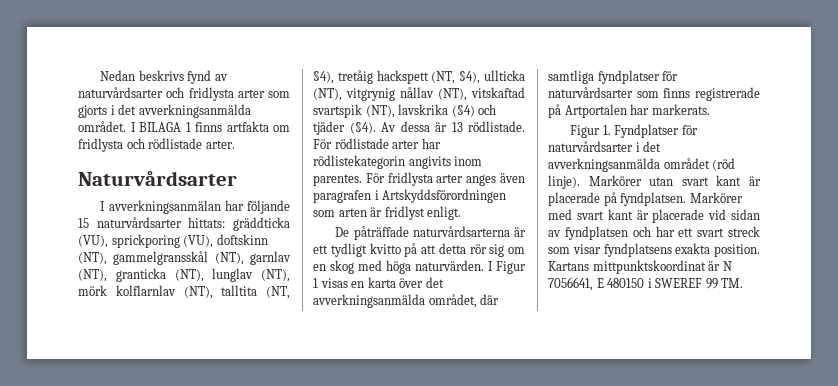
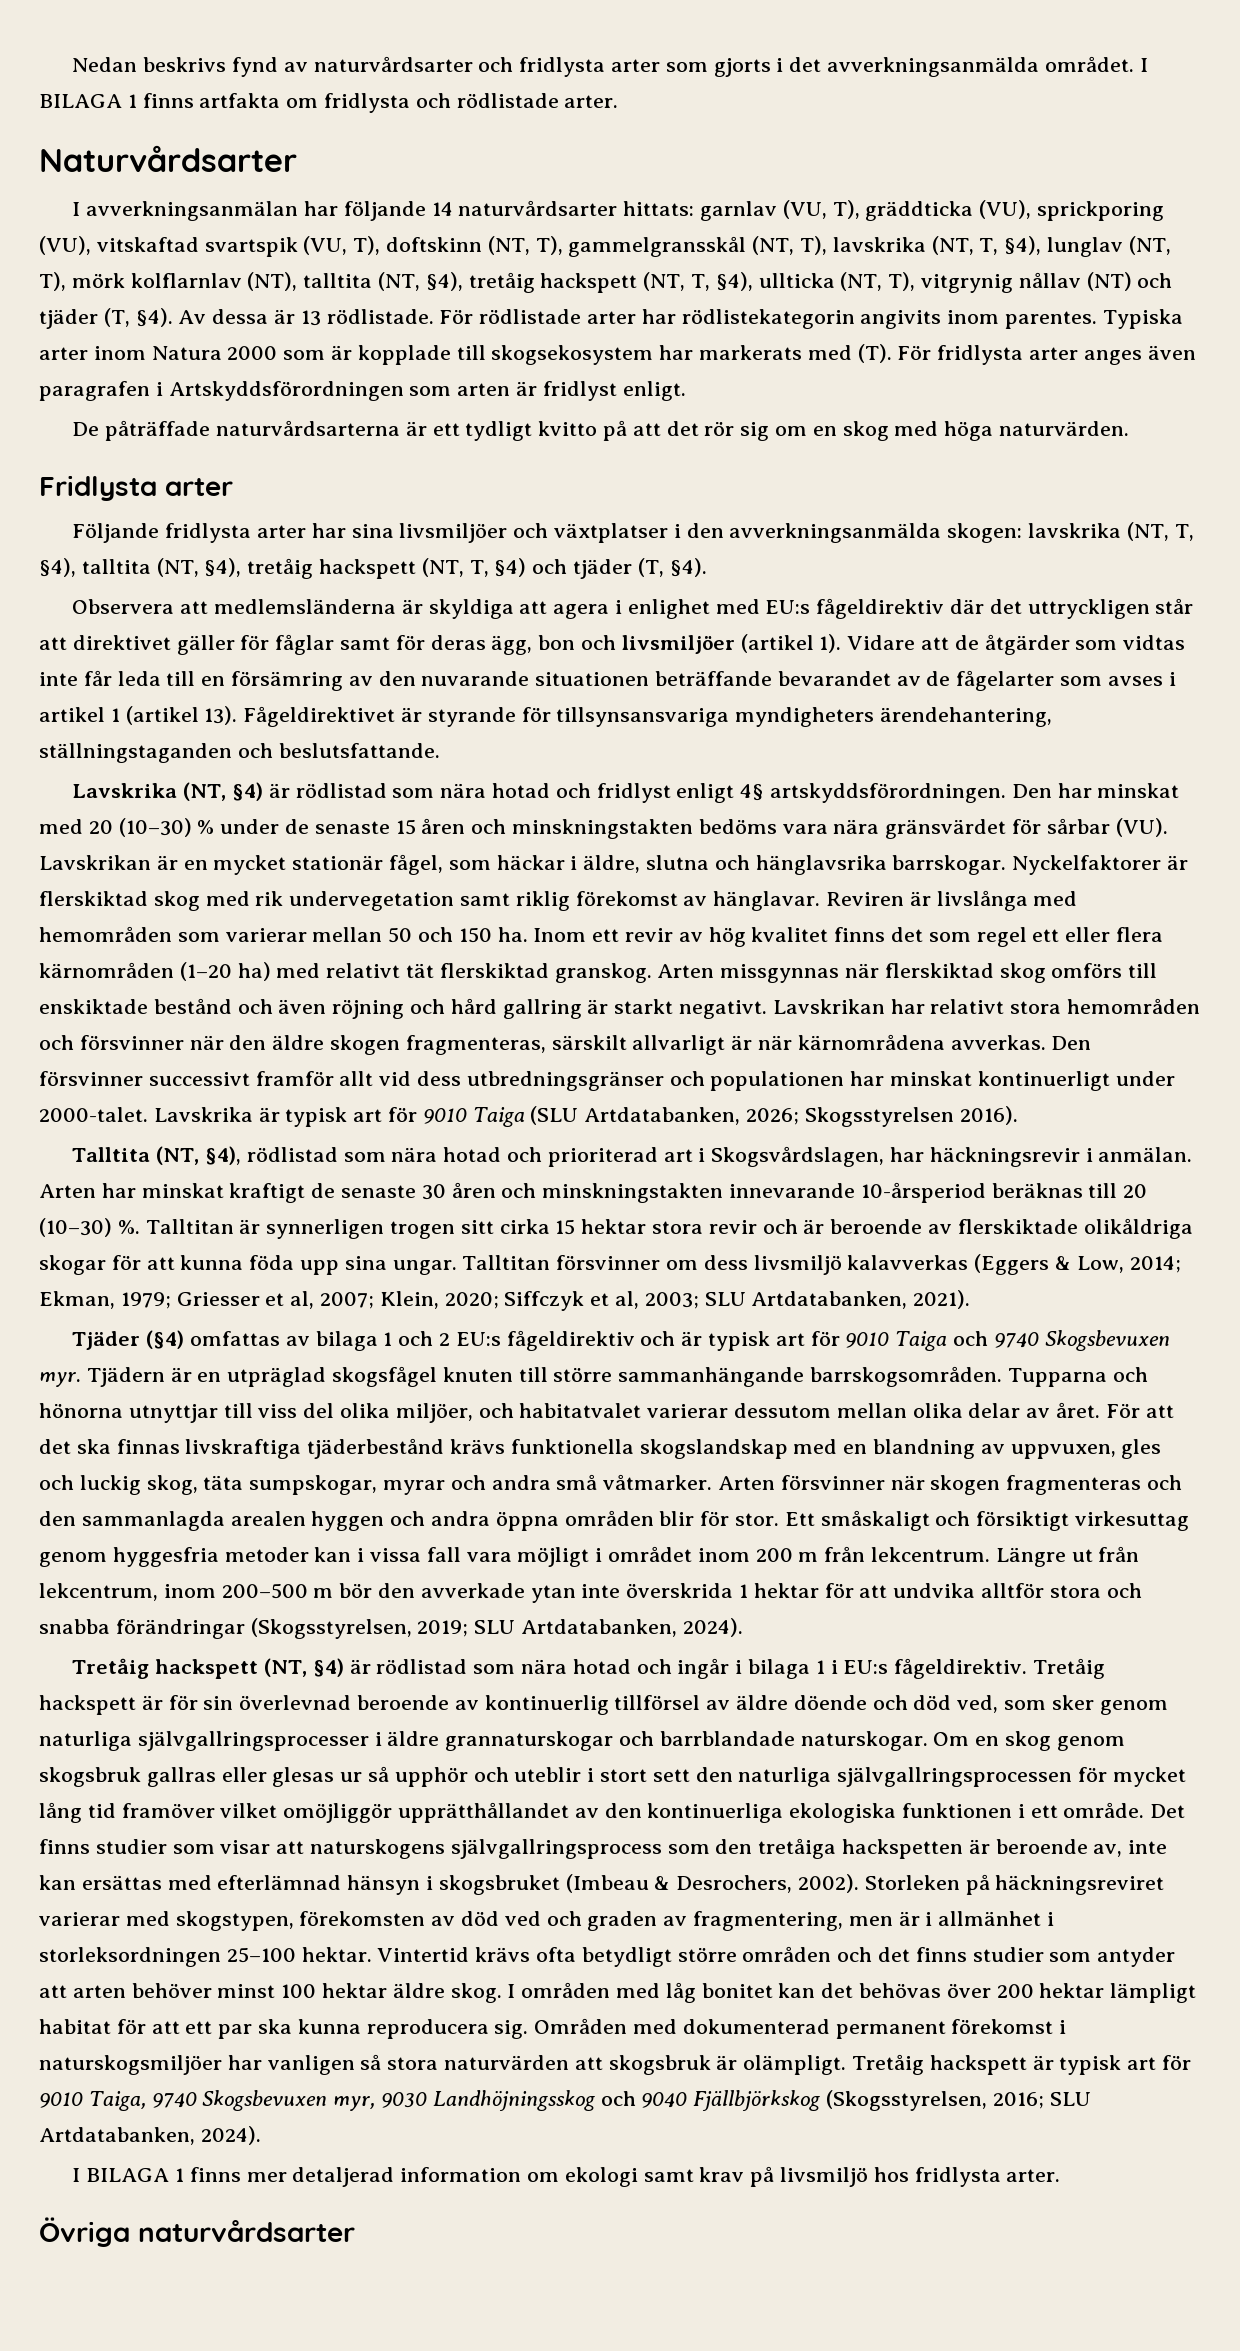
[78,218,89,228] 15 -> [431,202,453,216] 14
(226, 222) none -> [699,200,860,221] garnlav (VU, T),
[216,234,268,245] [78,251,291,265] [78,268,290,282] doftskinn (NT), gammelgransskål (NT), garnlav (NT), granticka (NT), lunglav (NT), -> [96,236,1171,257] [39,272,66,291] vitskaftad svartspik (VU, T), doftskinn (NT, T), gammelgransskål (NT, T), lavskrika (NT, T, §4), lunglav (NT, T),
(456, 77) none -> [691,274,711,291] T,
[313,87,525,101] [313,104,497,118] [313,121,376,135] (NT), vitgrynig nållav (NT), vitskaftad svartspik (NT), lavskrika (§4) och tjäder (§4). -> [840,272,1173,293] [39,308,173,329] (NT, T), vitgrynig nållav (NT) och tjäder (T, §4).
(362, 180) none -> [1102,309,1183,329] [39,344,892,365] Typiska arter inom Natura 2000 som är kopplade till skogsekosystem har markerats med (T).
[438,243,466,254] detta -> [666,421,699,436] det
[488,261,526,274] [313,277,444,288] [313,294,500,308] [548,70,679,84] [548,87,760,101] [548,104,710,118] [570,124,698,138] [548,141,662,152] [548,158,736,172] [548,175,761,189] [548,192,743,206] [548,209,760,223] [548,226,760,240] [548,243,760,257] [548,260,732,274] [548,277,744,291] I Figur 1 visas en karta över det avverkningsanmälda området, där samtliga fyndplatser för naturvårdsarter som finns registrerade på Artportalen har markerats. // Figur 1. Fyndplatser för naturvårdsarter i det avverkningsanmälda området (röd linje). Markörer utan svart kant är placerade på fyndplatsen. Markörer med svart kant är placerade vid sidan av fyndplatsen och har ett svart streck som visar fyndplatsens exakta position. Kartans mittpunktskoordinat är N 7056641, E 480150 i SWEREF 99 TM. -> [39,475,233,501] [72,522,1194,543] [39,558,707,579] [72,598,1194,619] [39,634,1186,655] [39,670,1176,691] [39,706,1053,727] [39,743,440,763] [72,782,1180,803] [39,818,1168,839] [39,854,1189,875] [39,890,1078,911] [39,926,1164,947] [39,962,1158,983] [39,998,1201,1019] [39,1034,1092,1055] [39,1071,1175,1091] [39,1106,1018,1127] [72,1146,1193,1167] [39,1182,1148,1203] [39,1218,1193,1239] [39,1254,1181,1275] [39,1290,971,1311] [72,1330,1170,1351] [39,1366,1148,1387] [39,1402,1174,1423] [39,1438,1162,1459] [39,1474,1183,1495] [39,1510,1190,1531] [39,1546,1140,1567] [39,1583,1142,1603] [39,1618,743,1639] [72,1658,1105,1679] [39,1695,1168,1715] [39,1731,1125,1751] [39,1766,1186,1787] [39,1802,1186,1823] [39,1838,1168,1859] [39,1874,1165,1895] [39,1911,1055,1931] [39,1946,1176,1967] [39,1982,1197,2003] [39,2018,1067,2039] [39,2054,1192,2075] [39,2090,1091,2111] [39,2126,261,2145] [72,2166,1061,2187] [39,2217,355,2247] // Fridlysta arter // Följande fridlysta arter har sina livsmiljöer och växtplatser i den avverkningsanmälda skogen: lavskrika (NT, T, §4), talltita (NT, §4), tretåig hackspett (NT, T, §4) och tjäder (T, §4). // Observera att medlemsländerna är skyldiga att agera i enlighet med EU:s fågeldirektiv där det uttryckligen står att direktivet gäller för fåglar samt för deras ägg, bon och livsmiljöer (artikel 1). Vidare att de åtgärder som vidtas inte får leda till en försämring av den nuvarande situationen beträffande bevarandet av de fågelarter som avses i artikel 1 (artikel 13). Fågeldirektivet är styrande för tillsynsansvariga myndigheters ärendehantering, ställningstaganden och beslutsfattande. // Lavskrika (NT, §4) är rödlistad som nära hotad och fridlyst enligt 4§ artskyddsförordningen. Den har minskat med 20 (10–30) % under de senaste 15 åren och minskningstakten bedöms vara nära gränsvärdet för sårbar (VU). Lavskrikan är en mycket stationär fågel, som häckar i äldre, slutna och hänglavsrika barrskogar. Nyckelfaktorer är flerskiktad skog med rik undervegetation samt riklig förekomst av hänglavar. Reviren är livslånga med hemområden som varierar mellan 50 och 150 ha. Inom ett revir av hög kvalitet finns det som regel ett eller flera kärnområden (1–20 ha) med relativt tät flerskiktad granskog. Arten missgynnas när flerskiktad skog omförs till enskiktade bestånd och även röjning och hård gallring är starkt negativt. Lavskrikan har relativt stora hemområden och försvinner när den äldre skogen fragmenteras, särskilt allvarligt är när kärnområdena avverkas. Den försvinner successivt framför allt vid dess utbredningsgränser och populationen har minskat kontinuerligt under 2000-talet. Lavskrika är typisk art för 9010 Taiga (SLU Artdatabanken, 2026; Skogsstyrelsen 2016). // Talltita (NT, §4), rödlistad som nära hotad och prioriterad art i Skogsvårdslagen, har häckningsrevir i anmälan. Arten har minskat kraftigt de senaste 30 åren och minskningstakten innevarande 10-årsperiod beräknas till 20 (10–30) %. Talltitan är synnerligen trogen sitt cirka 15 hektar stora revir och är beroende av flerskiktade olikåldriga skogar för att kunna föda upp sina ungar. Talltitan försvinner om dess livsmiljö kalavverkas (Eggers & Low, 2014; Ekman, 1979; Griesser et al, 2007; Klein, 2020; Siffczyk et al, 2003; SLU Artdatabanken, 2021). // Tjäder (§4) omfattas av bilaga 1 och 2 EU:s fågeldirektiv och är typisk art för 9010 Taiga och 9740 Skogsbevuxen myr. Tjädern är en utpräglad skogsfågel knuten till större sammanhängande barrskogsområden. Tupparna och hönorna utnyttjar till viss del olika miljöer, och habitatvalet varierar dessutom mellan olika delar av året. För att det ska finnas livskraftiga tjäderbestånd krävs funktionella skogslandskap med en blandning av uppvuxen, gles och luckig skog, täta sumpskogar, myrar och andra små våtmarker. Arten försvinner när skogen fragmenteras och den sammanlagda arealen hyggen och andra öppna områden blir för stor. Ett småskaligt och försiktigt virkesuttag genom hyggesfria metoder kan i vissa fall vara möjligt i området inom 200 m från lekcentrum. Längre ut från lekcentrum, inom 200–500 m bör den avverkade ytan inte överskrida 1 hektar för att undvika alltför stora och snabba förändringar (Skogsstyrelsen, 2019; SLU Artdatabanken, 2024). // Tretåig hackspett (NT, §4) är rödlistad som nära hotad och ingår i bilaga 1 i EU:s fågeldirektiv. Tretåig hackspett är för sin överlevnad beroende av kontinuerlig tillförsel av äldre döende och död ved, som sker genom naturliga självgallringsprocesser i äldre grannaturskogar och barrblandade naturskogar. Om en skog genom skogsbruk gallras eller glesas ur så upphör och uteblir i stort sett den naturliga självgallringsprocessen för mycket lång tid framöver vilket omöjliggör upprätthållandet av den kontinuerliga ekologiska funktionen i ett område. Det finns studier som visar att naturskogens självgallringsprocess som den tretåiga hackspetten är beroende av, inte kan ersättas med efterlämnad hänsyn i skogsbruket (Imbeau & Desrochers, 2002). Storleken på häckningsreviret varierar med skogstypen, förekomsten av död ved och graden av fragmentering, men är i allmänhet i storleksordningen 25–100 hektar. Vintertid krävs ofta betydligt större områden och det finns studier som antyder att arten behöver minst 100 hektar äldre skog. I områden med låg bonitet kan det behövas över 200 hektar lämpligt habitat för att ett par ska kunna reproducera sig. Områden med dokumenterad permanent förekomst i naturskogsmiljöer har vanligen så stora naturvärden att skogsbruk är olämpligt. Tretåig hackspett är typisk art för 9010 Taiga, 9740 Skogsbevuxen myr, 9030 Landhöjningsskog och 9040 Fjällbjörkskog (Skogsstyrelsen, 2016; SLU Artdatabanken, 2024). // I BILAGA 1 finns mer detaljerad information om ekologi samt krav på livsmiljö hos fridlysta arter. // Övriga naturvårdsarter

